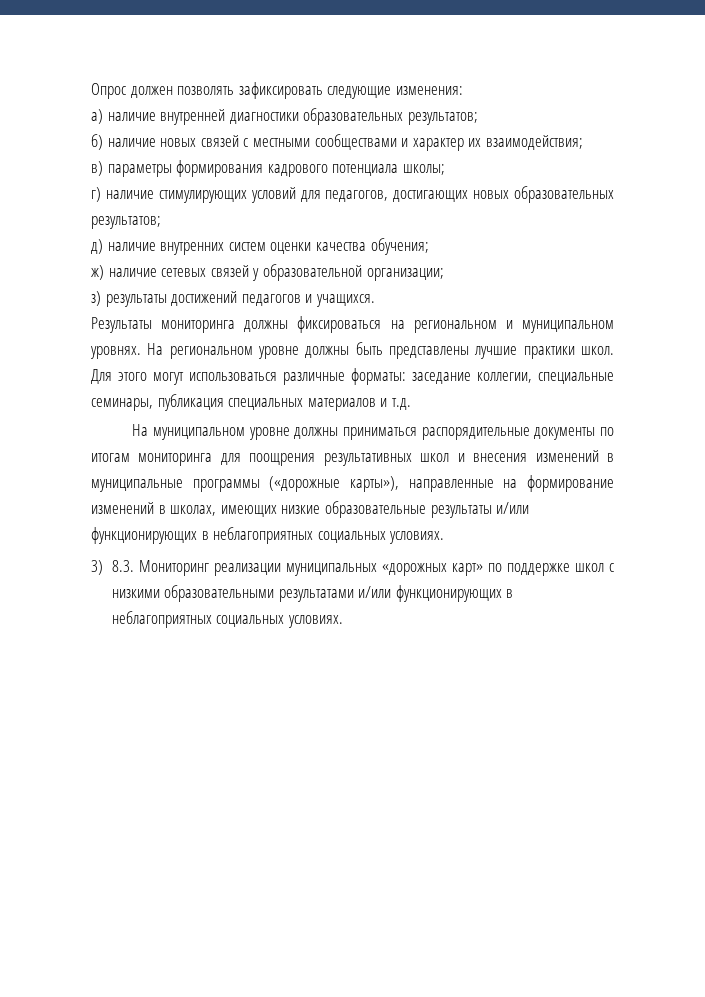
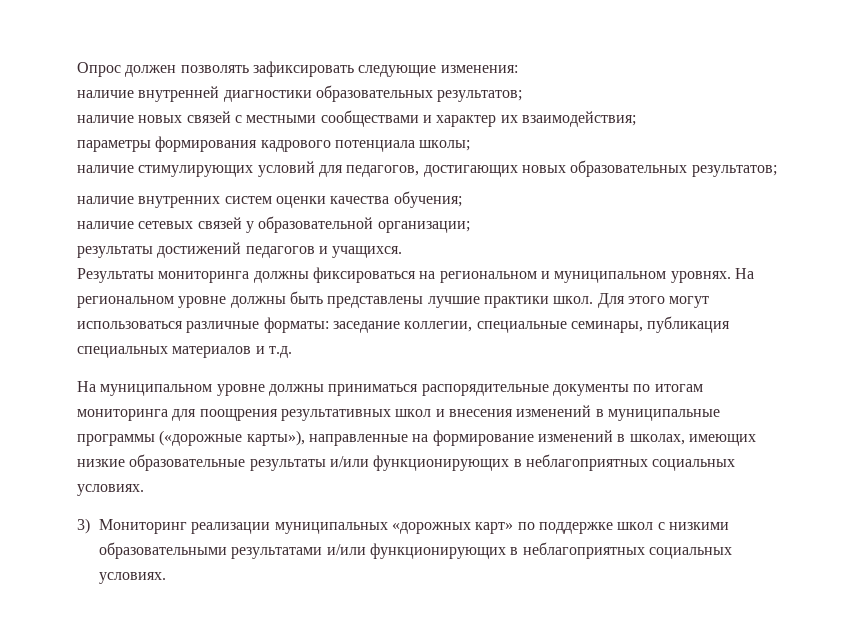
[91,109,103,124] а) -> (518, 69) none
[91,134,103,150] б) -> (523, 96) none
[91,161,103,176] в) -> (636, 119) none
[91,187,101,202] г) -> (471, 145) none
[91,239,103,254] д) -> (777, 171) none
[91,265,104,280] ж) -> (462, 199) none
[91,291,101,306] з) -> (470, 227) none
[111,560,134,572] 8.3. -> (90, 526) none

